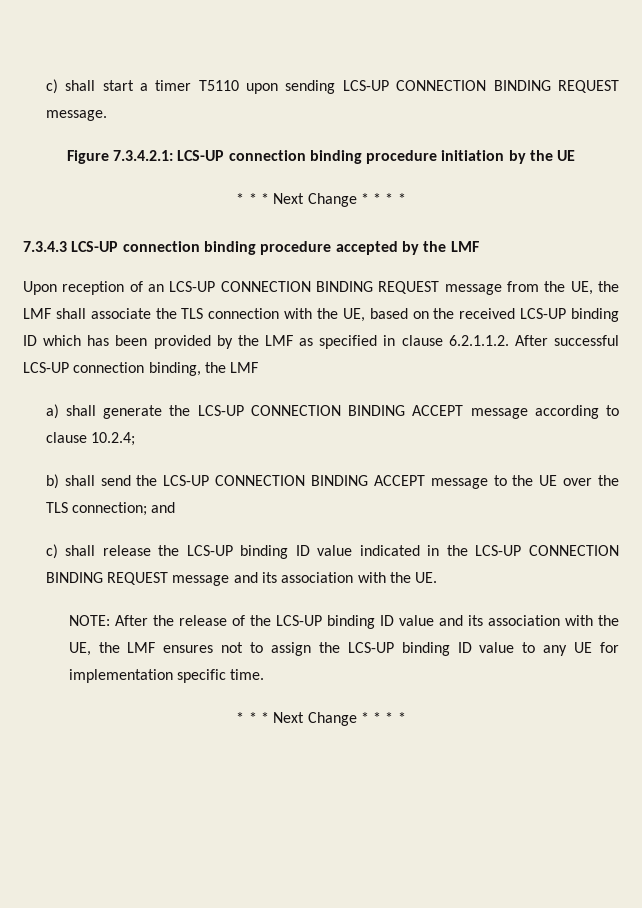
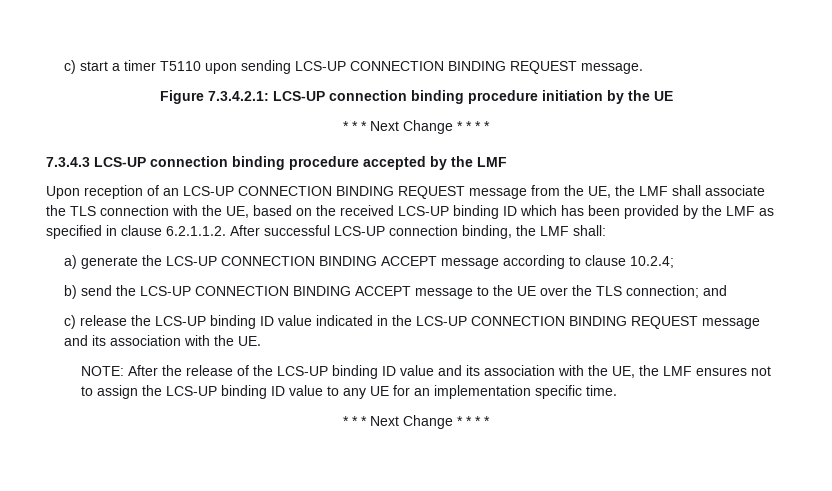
[45,79,96,94] c) shall -> [63,60,76,74] c)
(259, 367) none -> [573,225,606,236] shall:
[66,405,97,416] shall -> (77, 262) none
[64,475,95,486] shall -> (77, 292) none
[65,545,96,556] shall -> (76, 322) none
(620, 647) none -> [414,388,431,396] an

